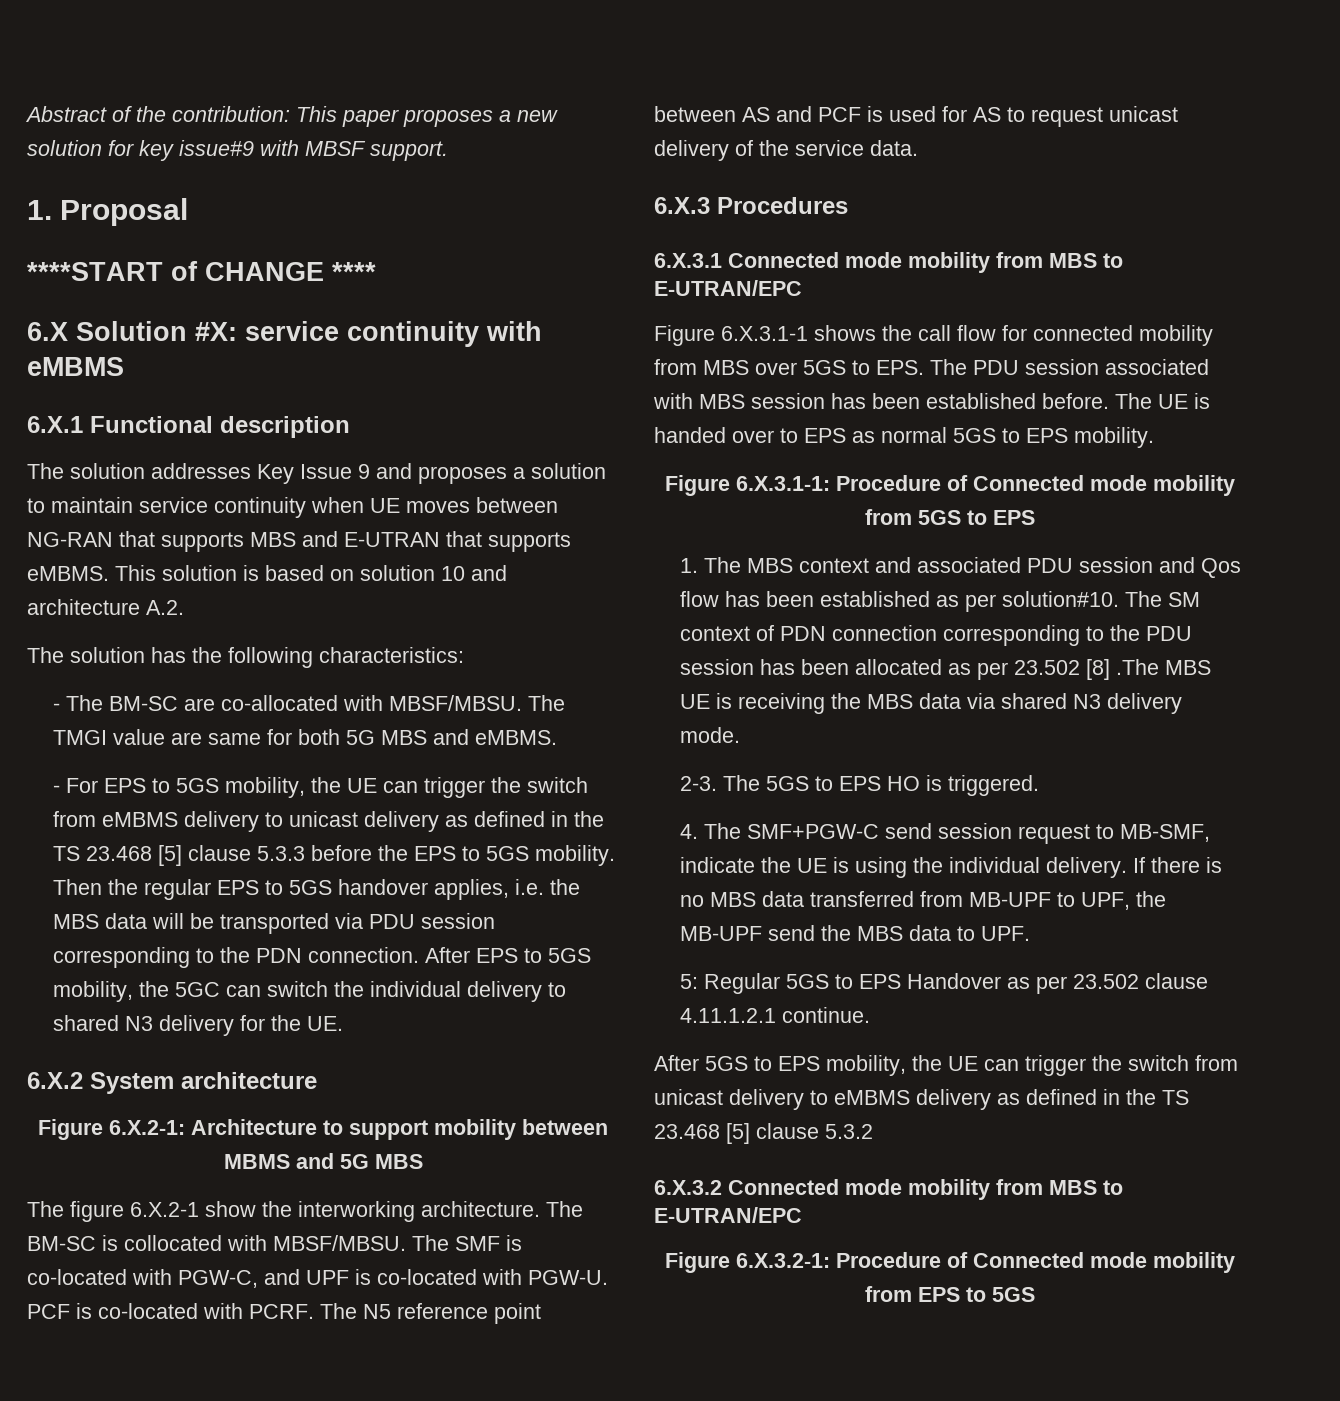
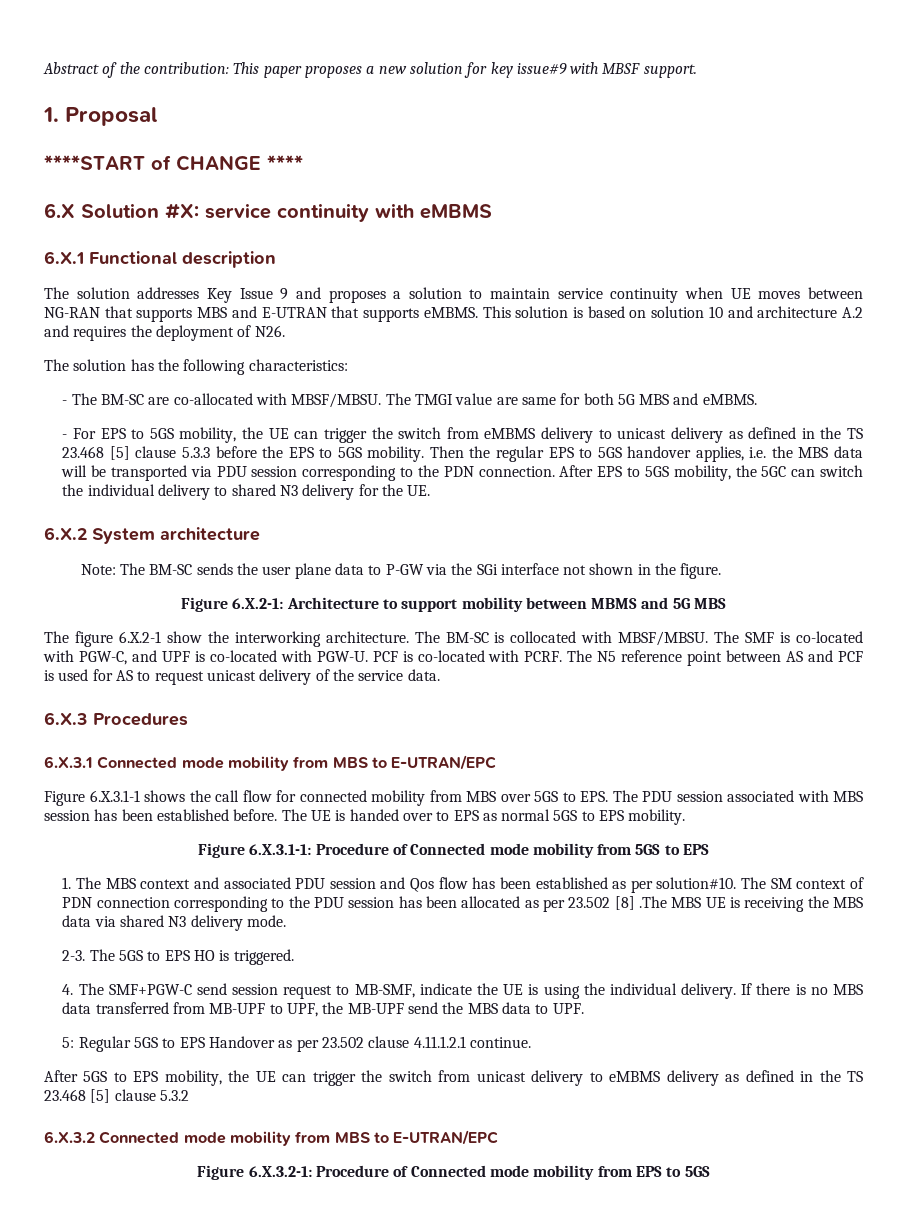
[146,600,184,615] A.2. -> [841,307,863,318] [44,325,285,341] A.2 and requires the deployment of N26.
(317, 1080) none -> [80,563,722,579] // Note: The BM-SC sends the user plane data to P-GW via the SGi interface not shown in the figure.

